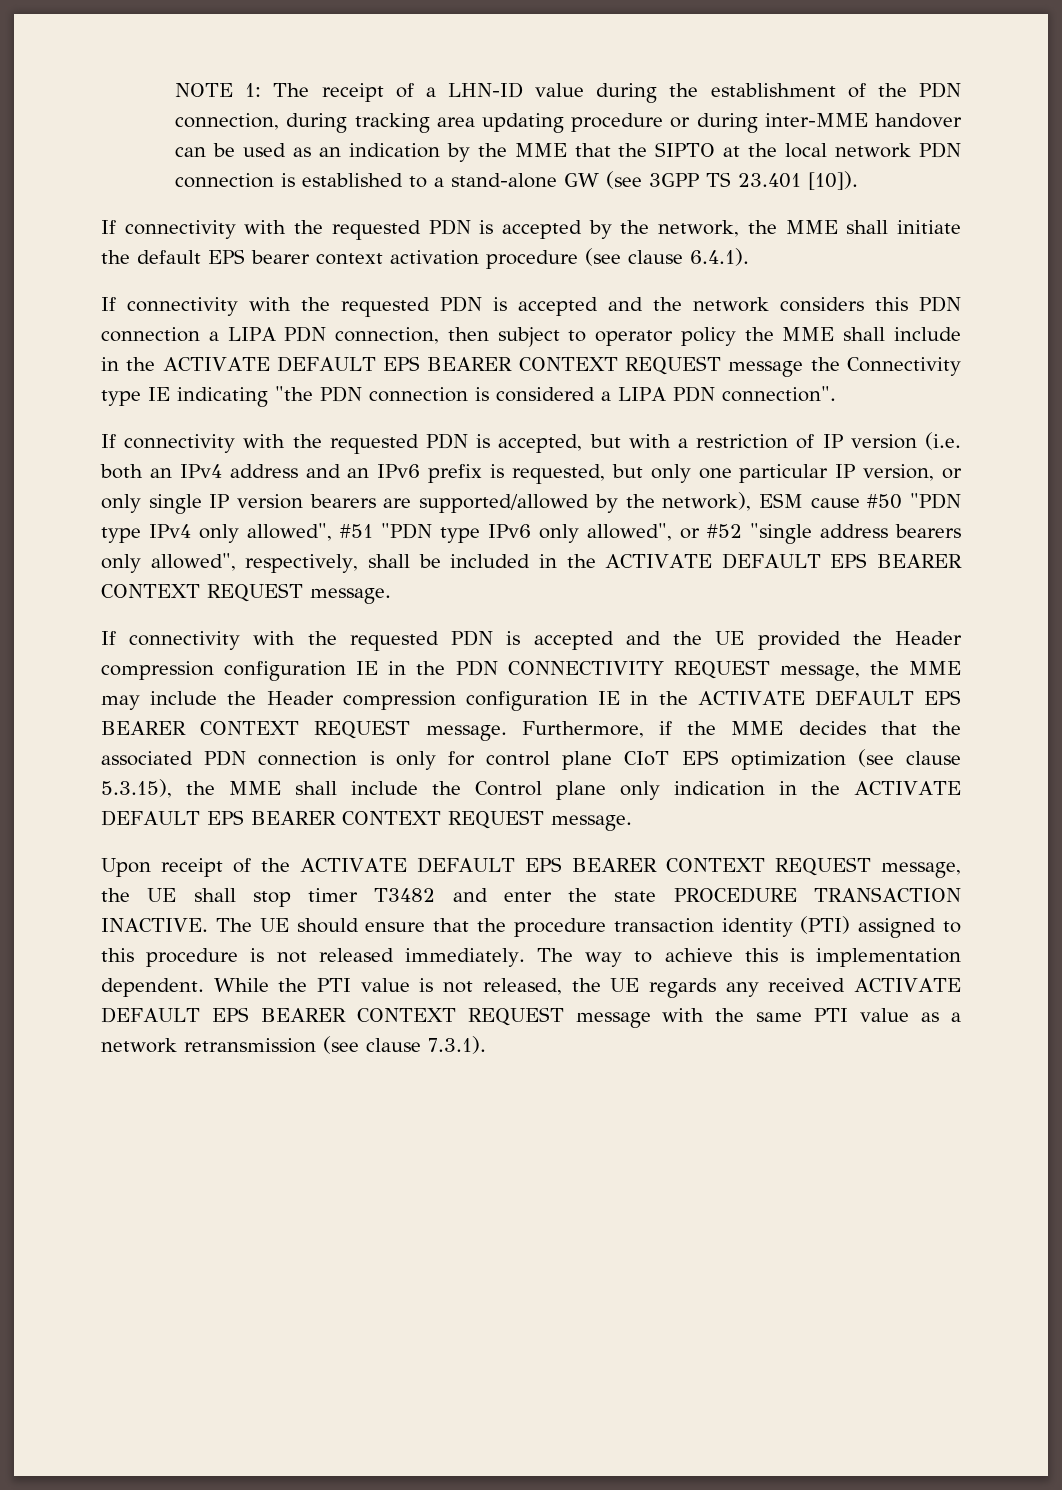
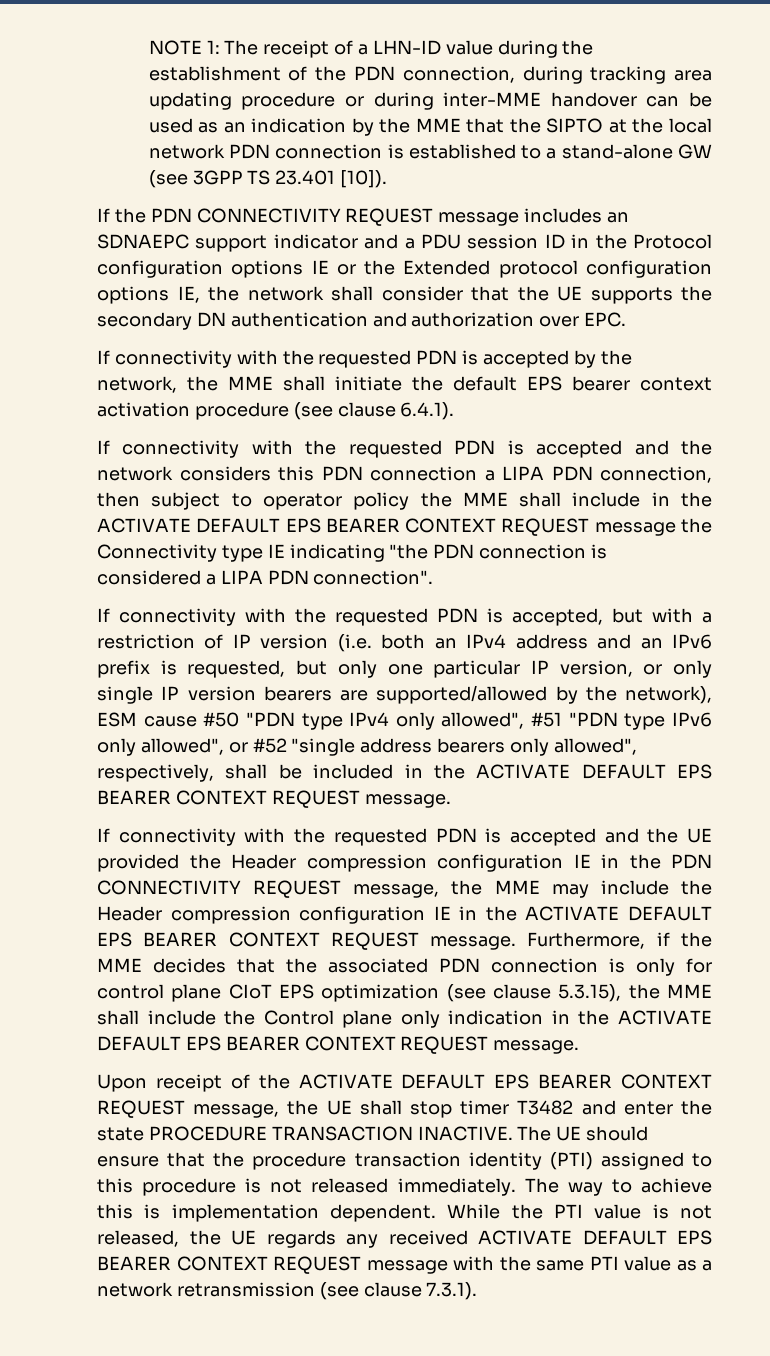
(859, 180) none -> [97,208,630,226] [97,234,712,252] [97,260,712,278] [97,286,712,304] [97,312,627,330] // If the PDN CONNECTIVITY REQUEST message includes an SDNAEPC support indicator and a PDU session ID in the Protocol configuration options IE or the Extended protocol configuration options IE, the network shall consider that the UE supports the secondary DN authentication and authorization over EPC.

